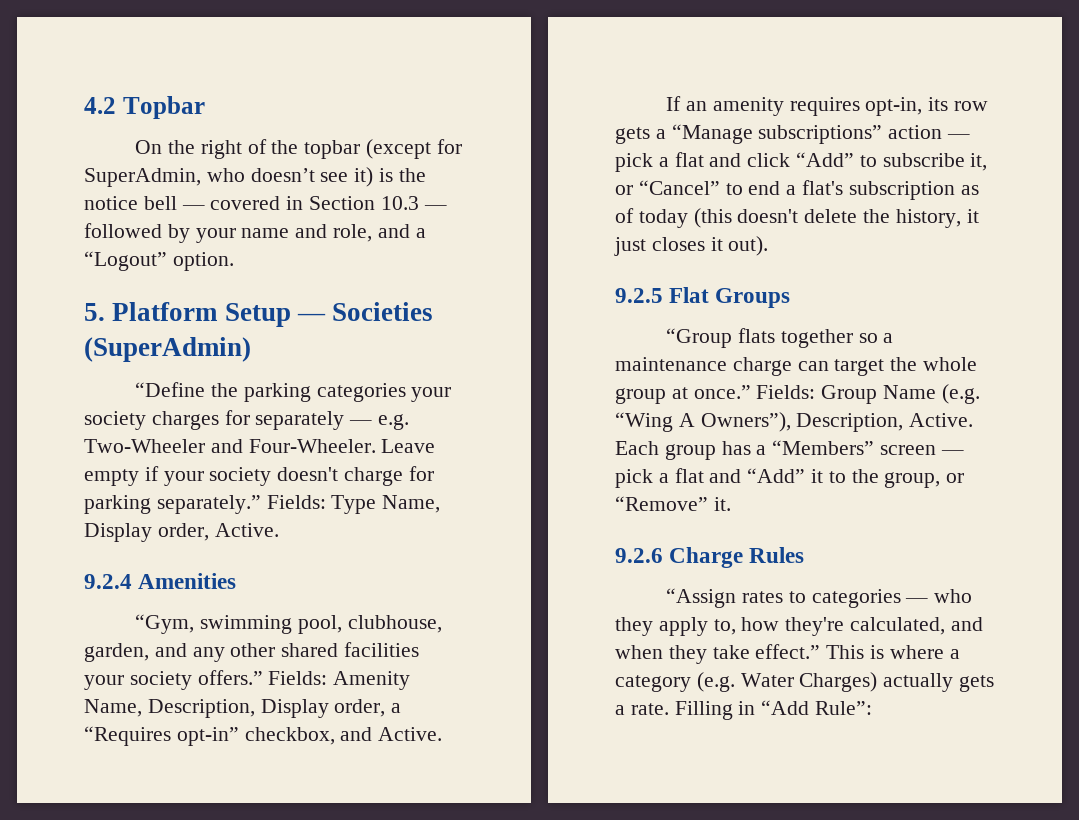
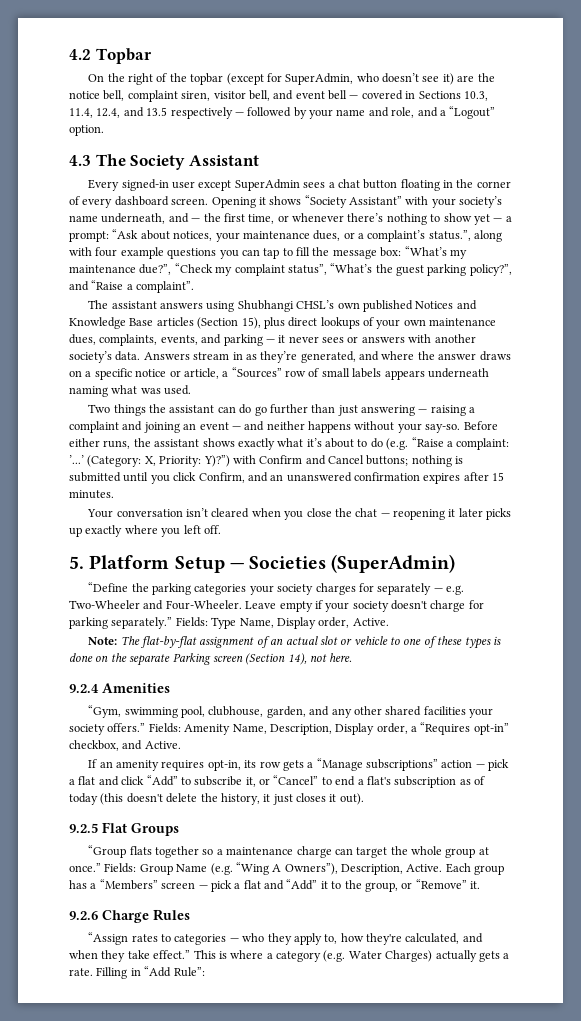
[379,168,394,182] is -> [457,75,475,82] are
[143,196,419,210] bell — covered in Section 10.3 -> [103,90,488,102] [69,107,233,119] bell, complaint siren, visitor bell, and event bell — covered in Sections 10.3, 11.4, 12.4, and 13.5 respectively
(234, 261) none -> [69,154,259,170] [88,179,511,191] [69,195,503,208] [69,213,512,225] [69,229,503,242] [69,246,467,259] [69,263,512,276] [69,280,195,293] [88,300,477,312] [69,317,497,329] [69,334,476,346] [69,351,511,363] [69,367,489,380] [69,385,192,397] [88,404,476,416] [69,421,498,433] [69,437,510,450] [69,455,464,467] [69,472,505,484] [69,490,114,499] [87,508,512,520] [69,525,221,537] // 4.3 The Society Assistant // Every signed-in user except SuperAdmin sees a chat button floating in the corner of every dashboard screen. Opening it shows “Society Assistant” with your society’s name underneath, and — the first time, or whenever there’s nothing to show yet — a prompt: “Ask about notices, your maintenance dues, or a complaint’s status.”, along with four example questions you can tap to fill the message box: “What’s my maintenance due?”, “Check my complaint status”, “What’s the guest parking policy?”, and “Raise a complaint”. // The assistant answers using Shubhangi CHSL’s own published Notices and Knowledge Base articles (Section 15), plus direct lookups of your own maintenance dues, complaints, events, and parking — it never sees or answers with another society’s data. Answers stream in as they’re generated, and where the answer draws on a specific notice or article, a “Sources” row of small labels appears underneath naming what was used. // Two things the assistant can do go further than just answering — raising a complaint and joining an event — and neither happens without your say-so. Before either runs, the assistant shows exactly what it’s about to do (e.g. “Raise a complaint: ’...’ (Category: X, Priority: Y)?”) with Confirm and Cancel buttons; nothing is submitted until you click Confirm, and an unanswered confirmation expires after 15 minutes. // Your conversation isn’t cleared when you close the chat — reopening it later picks up exactly where you left off.
(279, 530) none -> [88,636,501,649] [69,653,353,666] // Note: The flat-by-flat assignment of an actual slot or vehicle to one of these types is done on the separate Parking screen (Section 14), not here.

